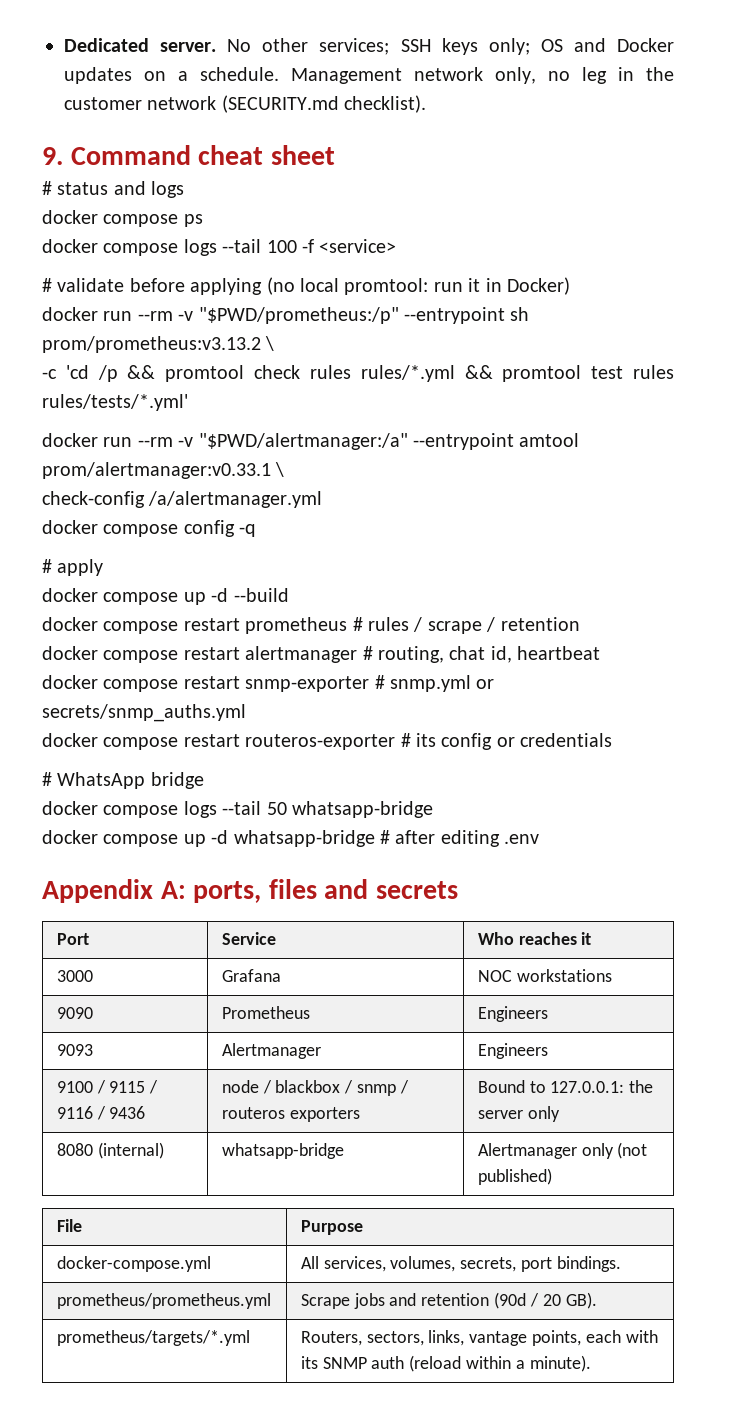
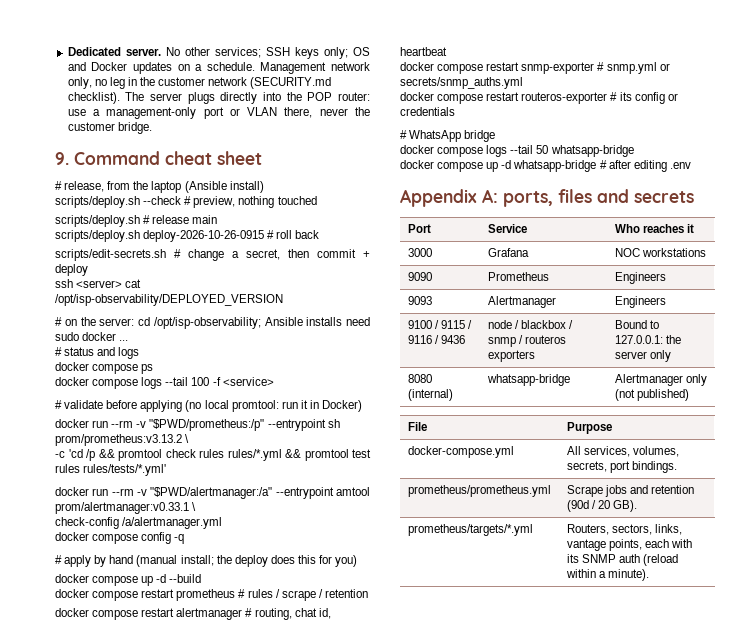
[42,145,335,165] // 9. Command cheat sheet -> [125,92,370,104] [67,107,370,119] [67,122,152,134] [55,151,262,165] [55,181,264,193] [55,196,317,208] [55,215,218,227] [55,230,320,242] [55,249,370,261] [55,264,88,276] [55,279,142,288] [55,294,283,306] [55,317,370,329] [55,332,129,341] The server plugs directly into the POP router: use a management-only port or VLAN there, never the customer bridge. // 9. Command cheat sheet // # release, from the laptop (Ansible install) // scripts/deploy.sh --check # preview, nothing touched // scripts/deploy.sh # release main // scripts/deploy.sh deploy-2026-10-26-0915 # roll back // scripts/edit-secrets.sh # change a secret, then commit + deploy // ssh <server> cat /opt/isp-observability/DEPLOYED_VERSION // # on the server: cd /opt/isp-observability; Ansible installs need sudo docker ...
(104, 567) none -> [94,555,358,567] by hand (manual install; the deploy does this for you)

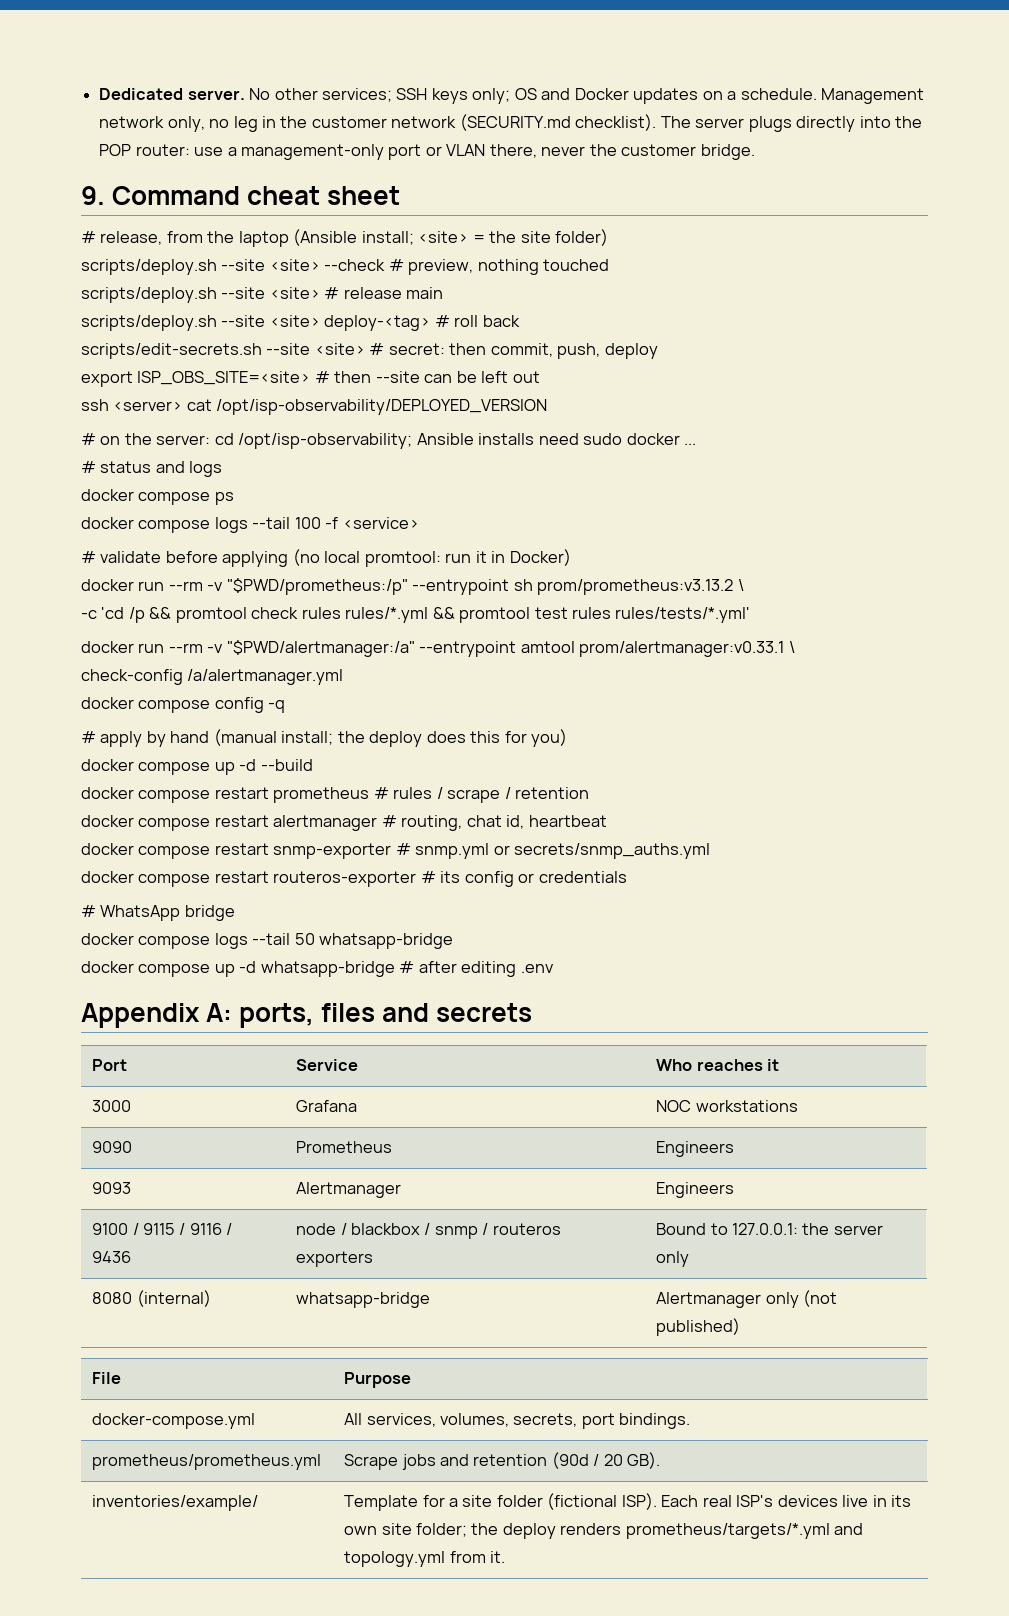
[229,181,264,193] [55,196,140,208] install) // scripts/deploy.sh -> [361,229,609,246] [81,259,320,275] install; <site> = the site folder) // scripts/deploy.sh --site <site>
(140, 221) none -> [221,287,320,299] --site <site>
[143,230,265,242] deploy-2026-10-26-0915 -> [221,315,431,331] --site <site> deploy-<tag>
[174,249,370,261] [55,264,88,276] # change a secret, then commit + deploy -> [266,343,658,359] [81,371,540,387] --site <site> # secret: then commit, push, deploy // export ISP_OBS_SITE=<site> # then --site can be left out
[407,524,533,536] [566,524,683,535] [566,539,693,551] [566,554,679,566] [565,569,650,581] prometheus/targets/*.yml | Routers, sectors, links, vantage points, each with its SNMP auth (reload within a minute). -> [92,1495,259,1511] [344,1493,912,1511] [344,1523,864,1539] [344,1551,506,1567] inventories/example/ | Template for a site folder (fictional ISP). Each real ISP's devices live in its own site folder; the deploy renders prometheus/targets/*.yml and topology.yml from it.

